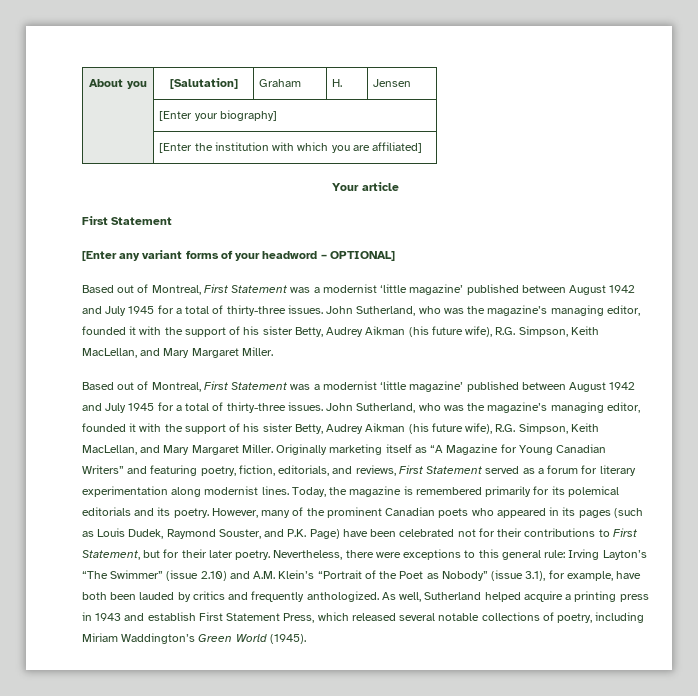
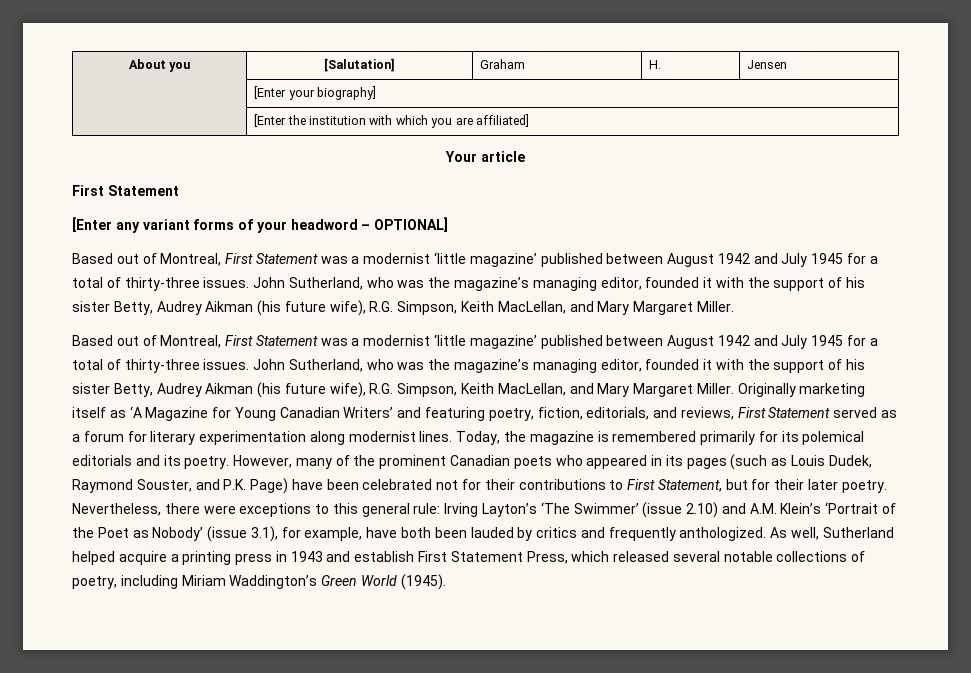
[430,445,444,453] “A -> [129,406,142,418] ‘A
[82,465,124,474] Writers” -> [343,407,394,418] Writers’
[82,570,164,579] “The Swimmer” -> [540,502,639,514] ‘The Swimmer’
[317,570,362,579] “Portrait -> [825,502,879,514] ‘Portrait
[441,571,488,581] Nobody” -> [152,527,204,541] Nobody’

